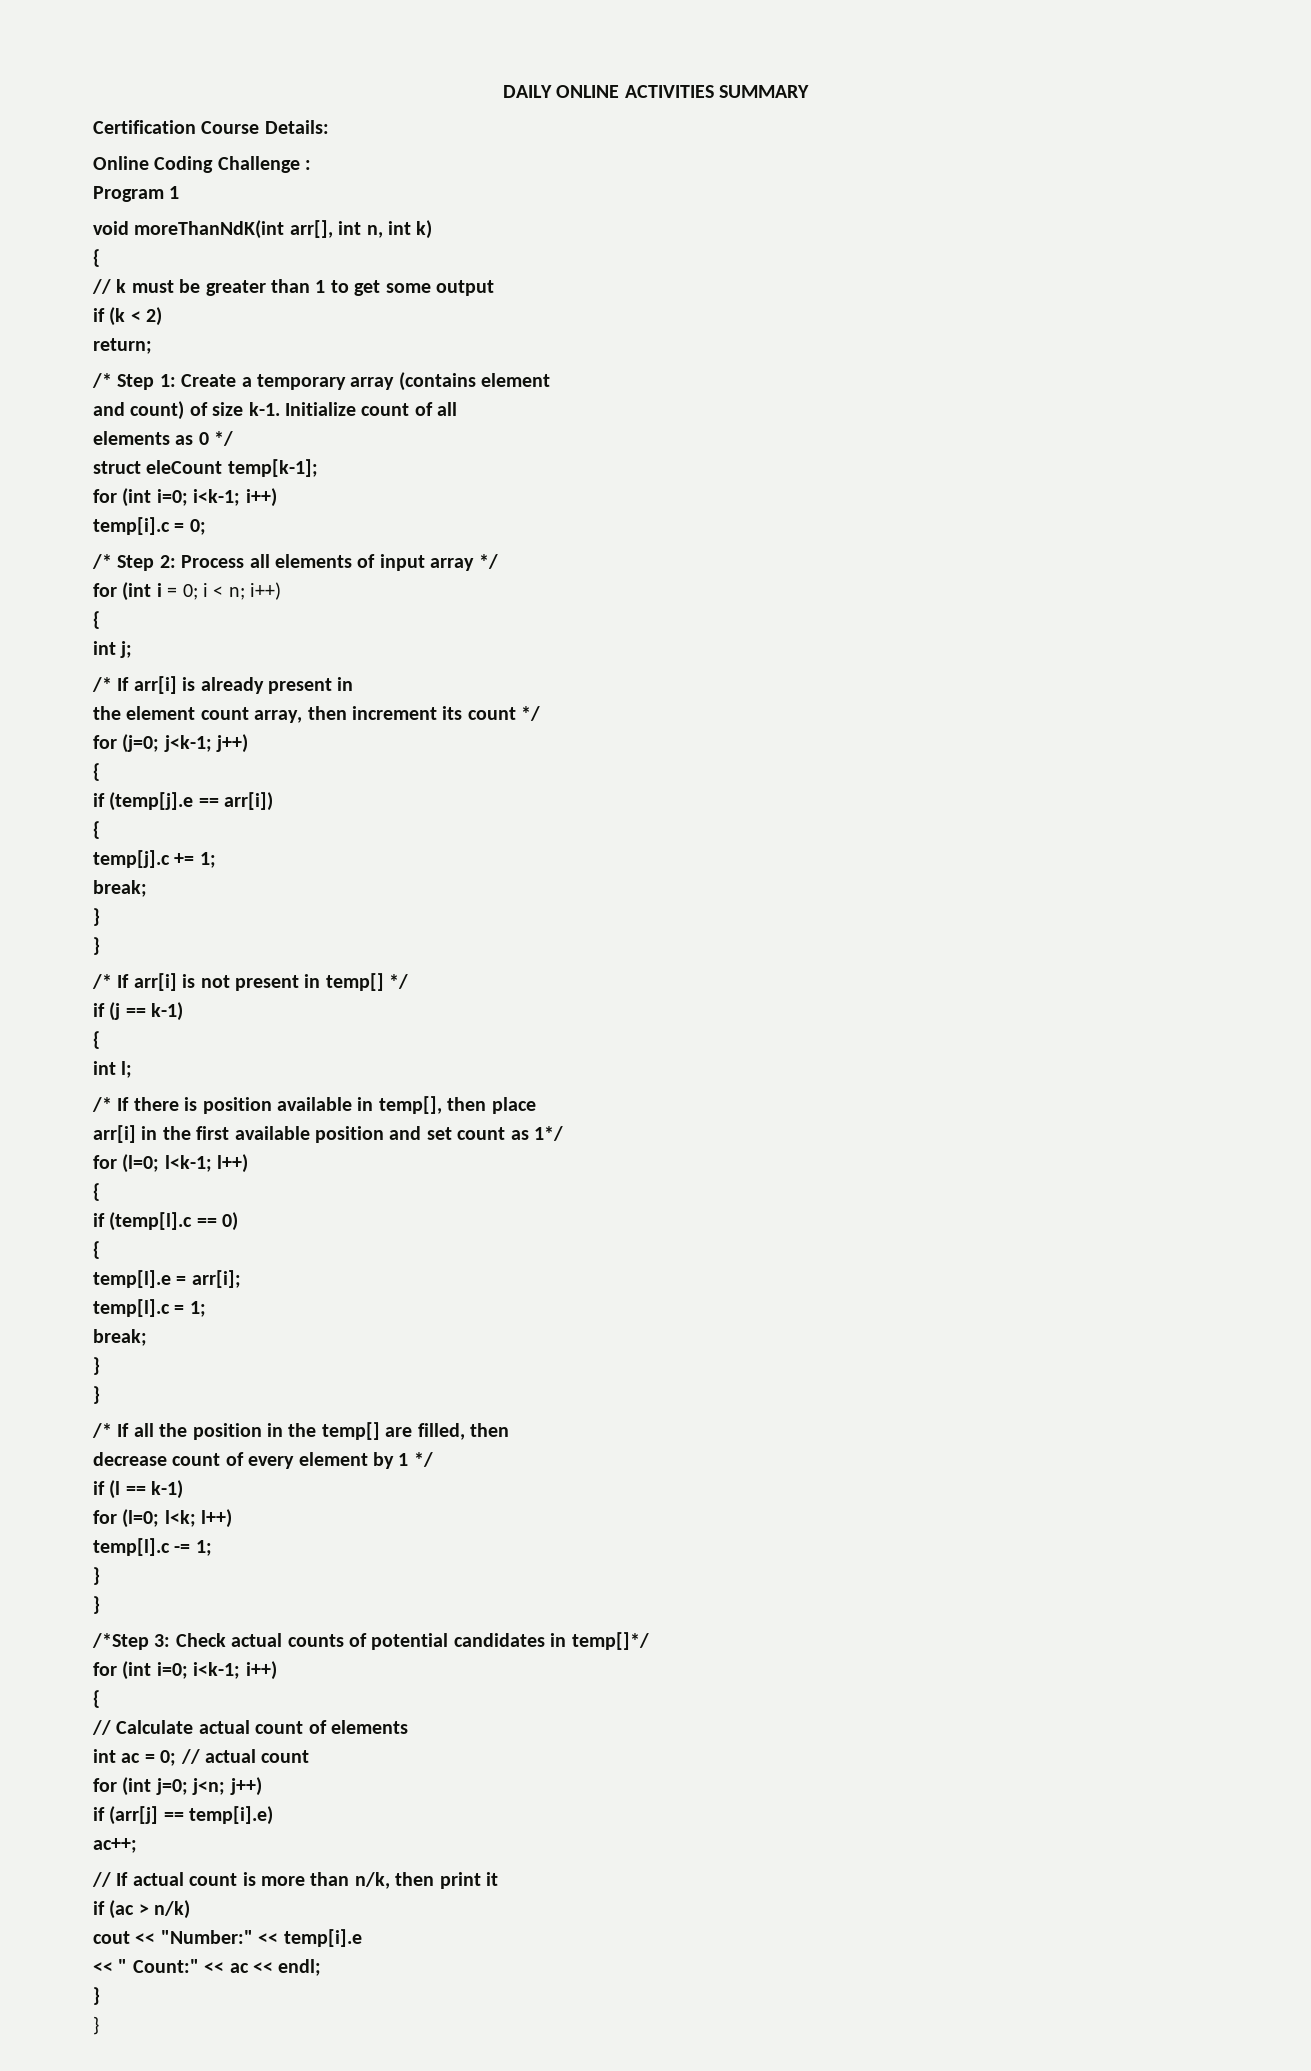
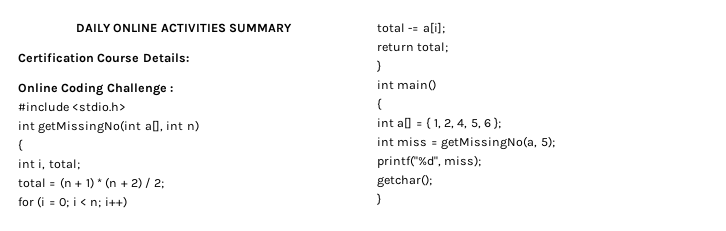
[93,186,180,202] [93,220,433,239] [93,249,100,267] [92,279,494,296] [93,307,163,326] [93,338,152,354] [92,372,551,391] [93,401,458,420] [93,431,234,446] [93,459,318,477] [93,488,277,507] [93,517,206,535] [92,554,498,571] [93,582,162,601] Program 1 // void moreThanNdK(int arr[], int n, int k) // { // // k must be greater than 1 to get some output // if (k < 2) // return; // /* Step 1: Create a temporary array (contains element // and count) of size k-1. Initialize count of all // elements as 0 */ // struct eleCount temp[k-1]; // for (int i=0; i<k-1; i++) // temp[i].c = 0; // /* Step 2: Process all elements of input array */ // for (int i -> [18,102,127,112] [18,120,199,134] [18,139,23,151] [18,159,80,170] [18,177,164,189] [18,196,46,208] #include <stdio.h> // int getMissingNo(int a[], int n) // { // int i, total; // total = (n + 1) * (n + 2) / 2; // for (i
[93,611,100,629] [93,641,133,658] [92,676,354,694] [93,706,541,723] [93,734,249,753] [93,763,100,781] [93,792,274,811] [93,821,100,839] [93,850,216,868] [93,880,147,897] [93,908,100,926] [93,937,100,955] [92,973,409,991] [93,1002,184,1021] [93,1031,100,1049] [93,1061,133,1078] [92,1096,536,1114] [93,1125,563,1143] [93,1154,249,1173] [93,1183,100,1201] [93,1212,239,1231] [93,1241,100,1259] [93,1270,241,1288] [93,1299,206,1317] [93,1329,147,1346] [93,1357,100,1375] [93,1386,100,1404] [92,1422,509,1440] [93,1452,433,1469] [93,1480,184,1499] [93,1509,233,1528] [93,1538,212,1556] [93,1567,100,1585] [93,1596,100,1614] [92,1632,649,1650] [93,1661,277,1680] [93,1690,100,1708] [92,1720,408,1735] [93,1749,310,1766] [93,1777,262,1796] [93,1806,274,1825] [93,1838,137,1853] [92,1872,498,1889] [93,1900,191,1919] [93,1929,362,1947] [93,1959,322,1976] [93,1987,100,2005] { // int j; // /* If arr[i] is already present in // the element count array, then increment its count */ // for (j=0; j<k-1; j++) // { // if (temp[j].e == arr[i]) // { // temp[j].c += 1; // break; // } // } // /* If arr[i] is not present in temp[] */ // if (j == k-1) // { // int l; // /* If there is position available in temp[], then place // arr[i] in the first available position and set count as 1*/ // for (l=0; l<k-1; l++) // { // if (temp[l].c == 0) // { // temp[l].e = arr[i]; // temp[l].c = 1; // break; // } // } // /* If all the position in the temp[] are filled, then // decrease count of every element by 1 */ // if (l == k-1) // for (l=0; l<k; l++) // temp[l].c -= 1; // } // } // /*Step 3: Check actual counts of potential candidates in temp[]*/ // for (int i=0; i<k-1; i++) // { // // Calculate actual count of elements // int ac = 0; // actual count // for (int j=0; j<n; j++) // if (arr[j] == temp[i].e) // ac++; // // If actual count is more than n/k, then print it // if (ac > n/k) // cout << "Number:" << temp[i].e // << " Count:" << ac << endl; // } -> [377,22,445,34] [377,42,449,53] [377,60,381,72] [377,79,437,91] [377,98,382,110] [377,117,502,129] [377,136,555,150] [377,155,482,168] [377,174,432,188] total -= a[i]; // return total; // } // int main() // { // int a[] = { 1, 2, 4, 5, 6 }; // int miss = getMissingNo(a, 5); // printf("%d", miss); // getchar();

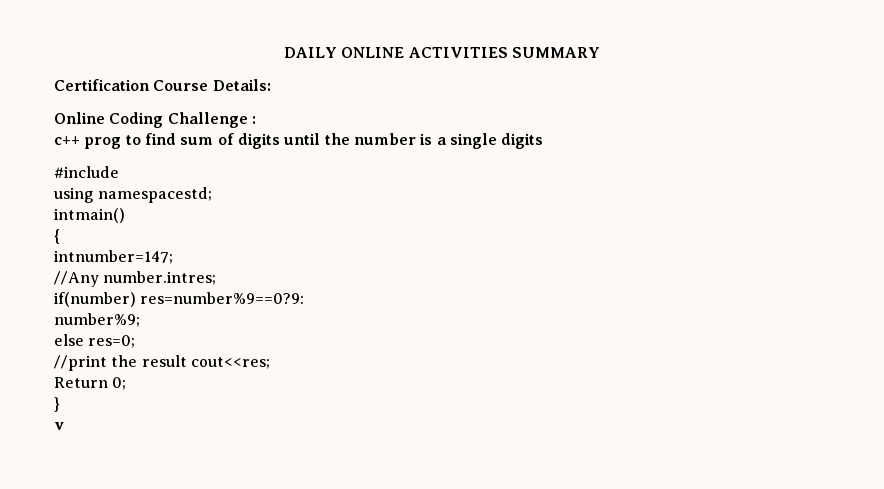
[18,102,127,112] [18,120,199,134] [18,139,23,151] [18,159,80,170] [18,177,164,189] [18,196,127,208] [377,22,445,34] [377,42,449,53] [377,60,381,72] [377,79,437,91] [377,98,382,110] [377,117,502,129] [377,136,555,150] [377,155,482,168] [377,174,432,188] [377,193,381,205] #include <stdio.h> // int getMissingNo(int a[], int n) // { // int i, total; // total = (n + 1) * (n + 2) / 2; // for (i = 0; i < n; i++) // total -= a[i]; // return total; // } // int main() // { // int a[] = { 1, 2, 4, 5, 6 }; // int miss = getMissingNo(a, 5); // printf("%d", miss); // getchar(); // } -> [54,133,544,149] [54,166,119,178] [54,187,213,203] [54,208,125,223] [54,229,60,244] [54,250,173,264] [54,271,217,287] [54,292,305,307] [54,313,140,327] [54,334,136,348] [54,355,270,371] [54,377,127,390] [54,397,60,412] [54,422,64,430] c++ prog to find sum of digits until the number is a single digits // #include // using namespacestd; // intmain() // { // intnumber=147; // //Any number.intres; // if(number) res=number%9==0?9: // number%9; // else res=0; // //print the result cout<<res; // Return 0; // } // v

